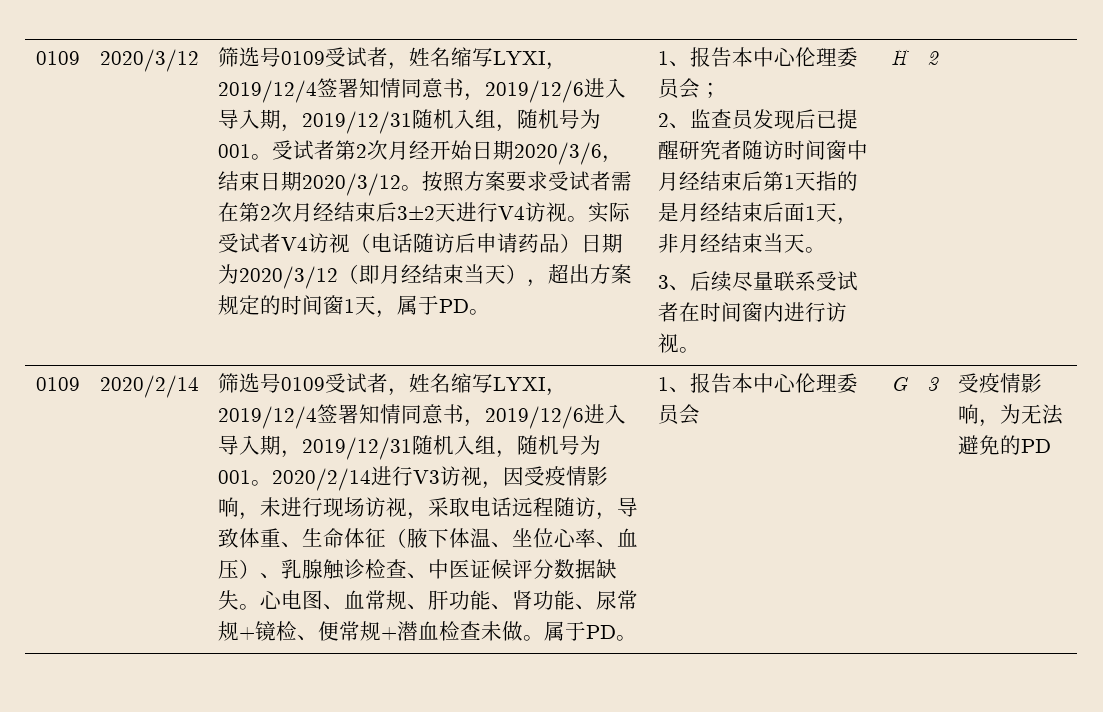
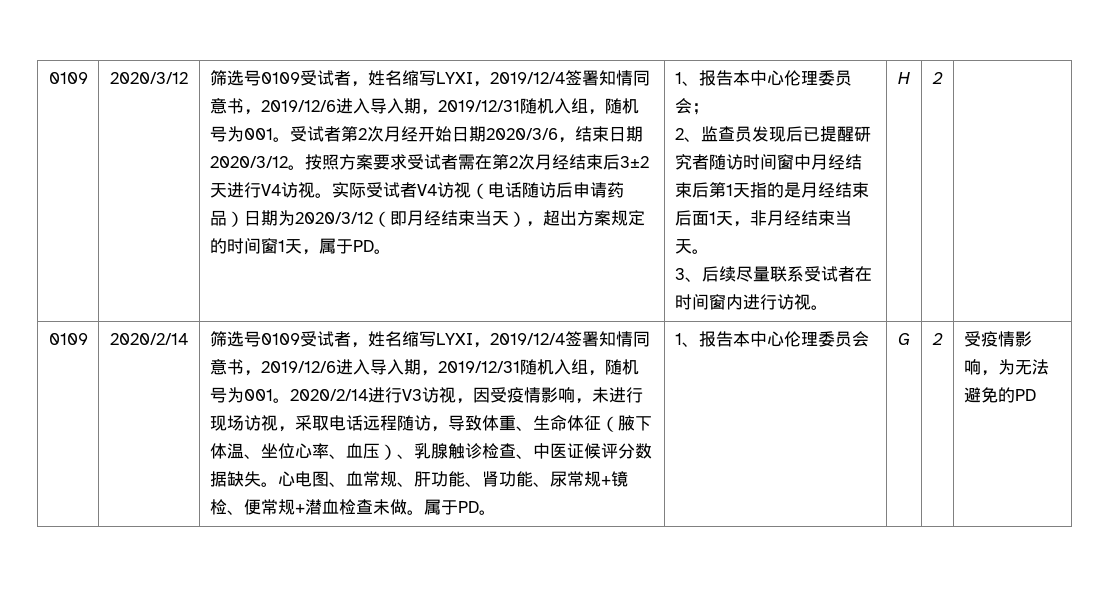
[927,377,939,391] 3 -> [931,333,943,345] 2

